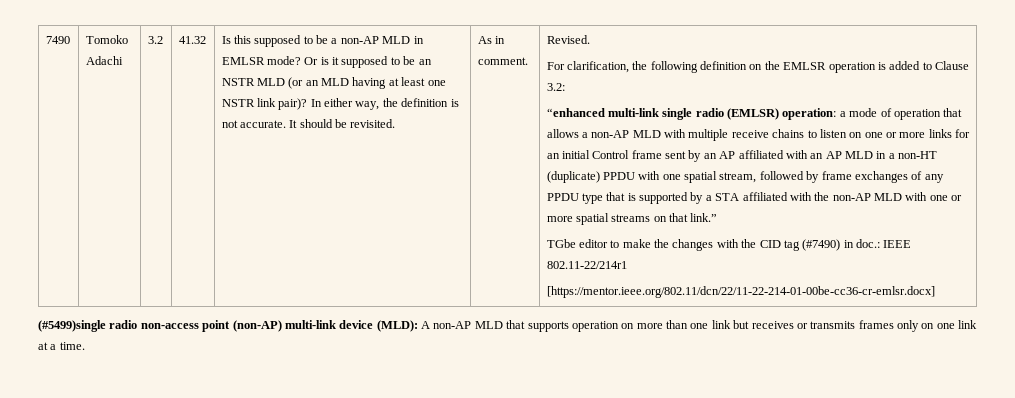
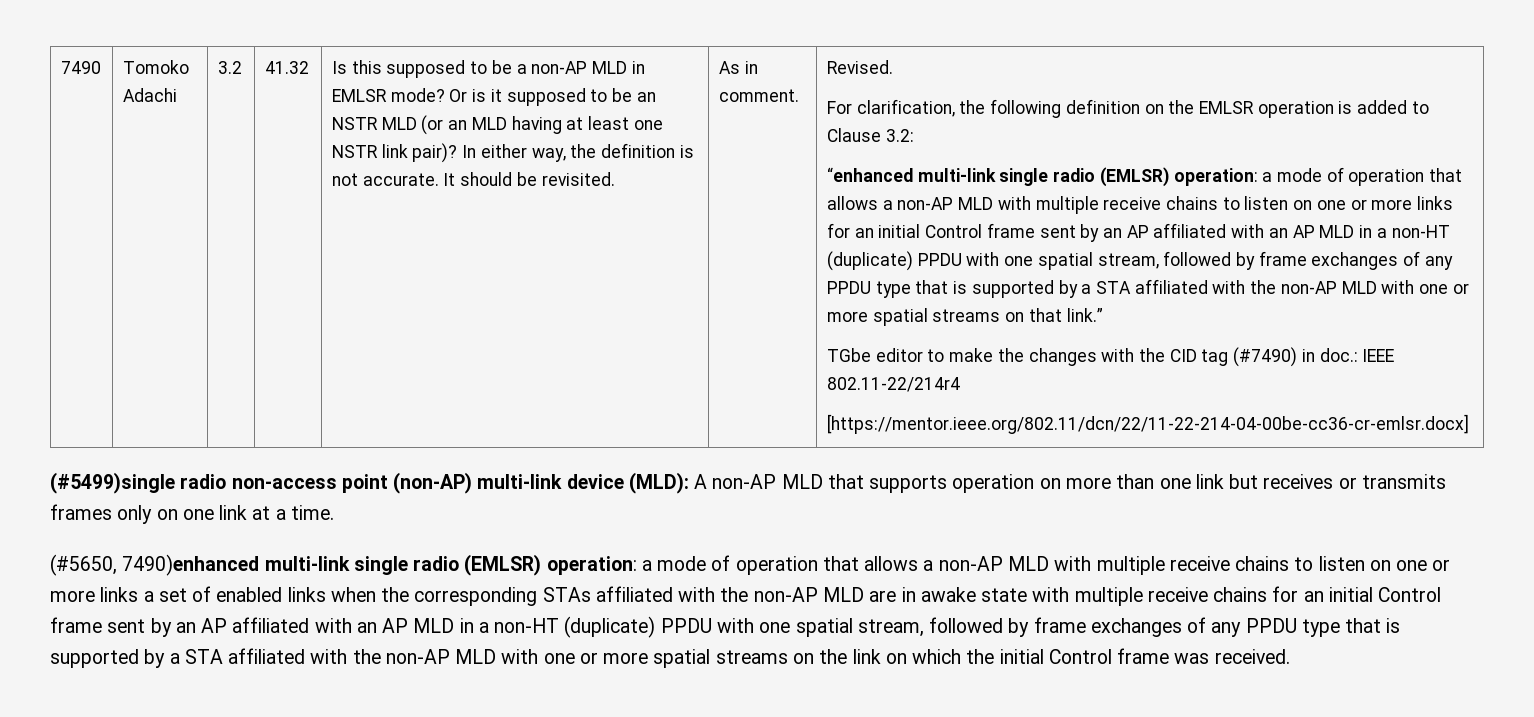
[546,261,627,269] [546,286,935,298] 802.11-22/214r1 // [https://mentor.ieee.org/802.11/dcn/22/11-22-214-01-00be-cc36-cr-emlsr.docx] -> [826,377,960,392] [826,414,1469,434] 802.11-22/214r4 // [https://mentor.ieee.org/802.11/dcn/22/11-22-214-04-00be-cc36-cr-emlsr.docx]
(85, 346) none -> [50,554,1451,576] [50,586,1442,606] [50,616,1401,638] [50,648,1290,668] // (#5650, 7490)enhanced multi-link single radio (EMLSR) operation: a mode of operation that allows a non-AP MLD with multiple receive chains to listen on one or more links a set of enabled links when the corresponding STAs affiliated with the non-AP MLD are in awake state with multiple receive chains for an initial Control frame sent by an AP affiliated with an AP MLD in a non-HT (duplicate) PPDU with one spatial stream, followed by frame exchanges of any PPDU type that is supported by a STA affiliated with the non-AP MLD with one or more spatial streams on the link on which the initial Control frame was received.

